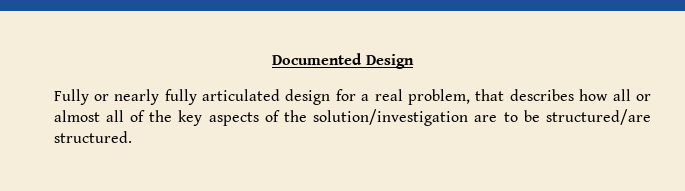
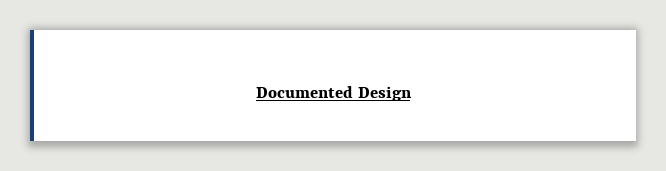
[53,89,651,105] [53,109,651,126] [53,131,132,143] // Fully or nearly fully articulated design for a real problem, that describes how all or almost all of the key aspects of the solution/investigation are to be structured/are structured. -> (412, 93) none

